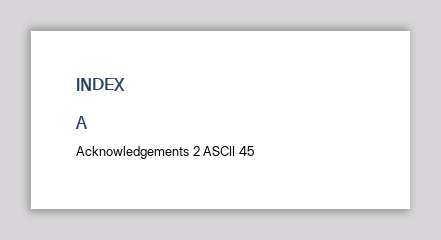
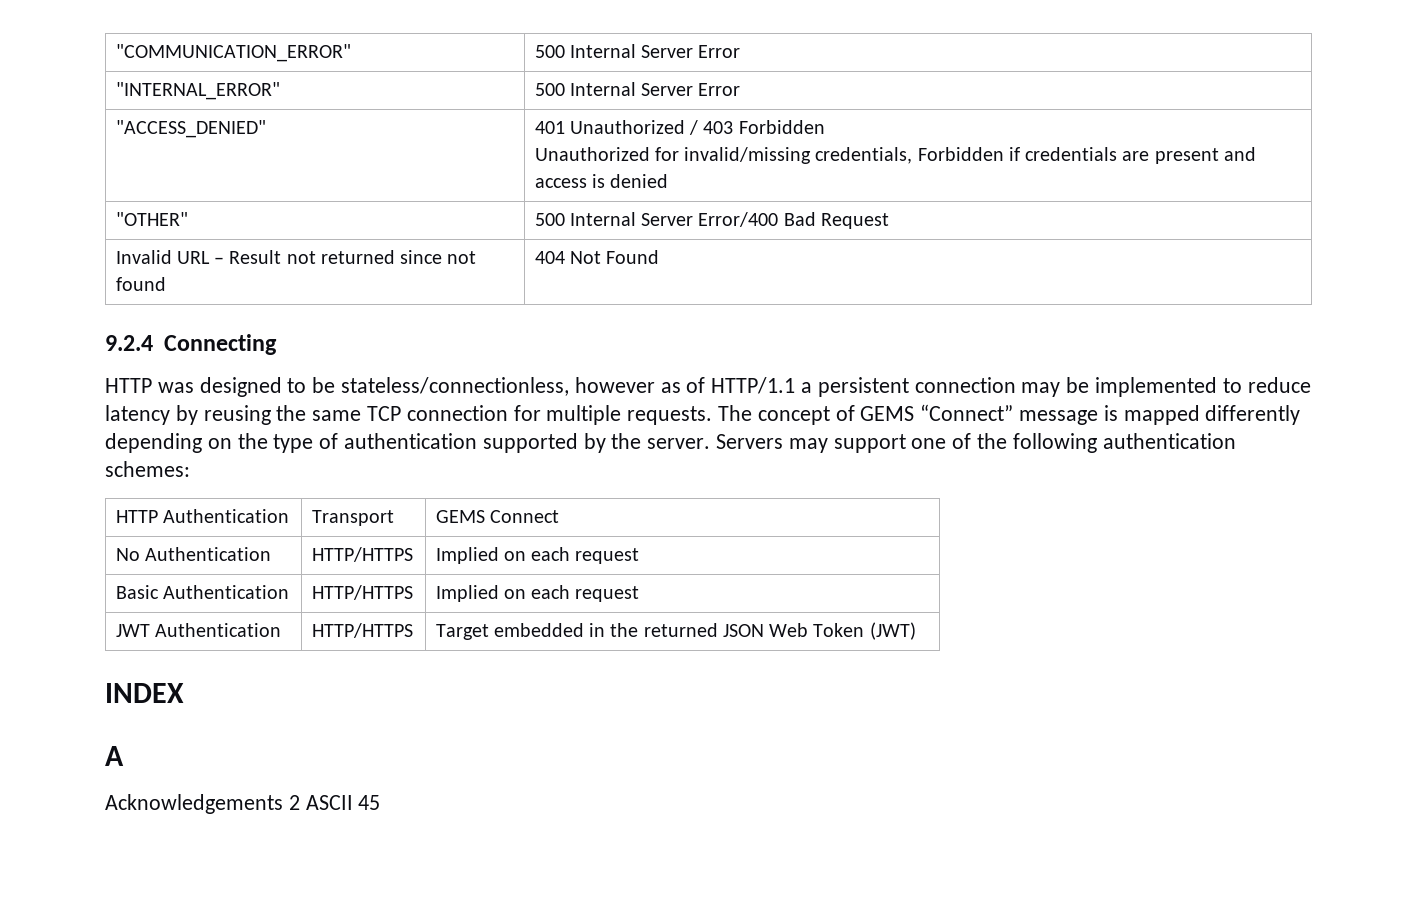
(76, 84) none -> [115,44,351,62] [534,44,741,58] [115,82,280,100] [534,82,741,96] [115,120,266,138] [534,120,825,135] [534,147,1256,164] [534,174,669,188] [115,212,188,226] [534,212,889,229] [115,250,477,264] [115,277,166,291] [534,250,660,264] [105,334,277,355] [105,377,1311,397] [105,404,1301,425] [105,433,1236,453] [105,461,190,477] [115,509,289,523] [311,510,394,526] [435,510,559,523] [115,547,271,561] [311,547,413,562] [435,547,640,564] [115,585,289,599] [311,585,413,600] [435,585,640,602] [115,623,281,637] [311,623,413,638] [435,622,916,640] "COMMUNICATION_ERROR" | 500 Internal Server Error // "INTERNAL_ERROR" | 500 Internal Server Error // "ACCESS_DENIED" | 401 Unauthorized / 403 Forbidden // Unauthorized for invalid/missing credentials, Forbidden if credentials are present and access is denied // "OTHER" | 500 Internal Server Error/400 Bad Request // Invalid URL – Result not returned since not found | 404 Not Found // 9.2.4 Connecting // HTTP was designed to be stateless/connectionless, however as of HTTP/1.1 a persistent connection may be implemented to reduce latency by reusing the same TCP connection for multiple requests. The concept of GEMS “Connect” message is mapped differently depending on the type of authentication supported by the server. Servers may support one of the following authentication schemes: // HTTP Authentication | Transport | GEMS Connect // No Authentication | HTTP/HTTPS | Implied on each request // Basic Authentication | HTTP/HTTPS | Implied on each request // JWT Authentication | HTTP/HTTPS | Target embedded in the returned JSON Web Token (JWT) //

